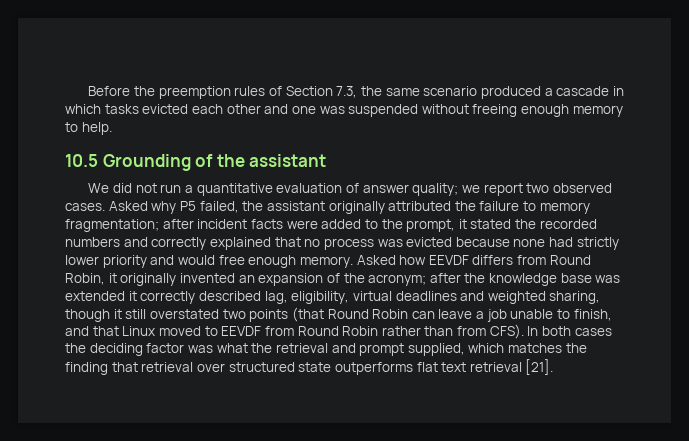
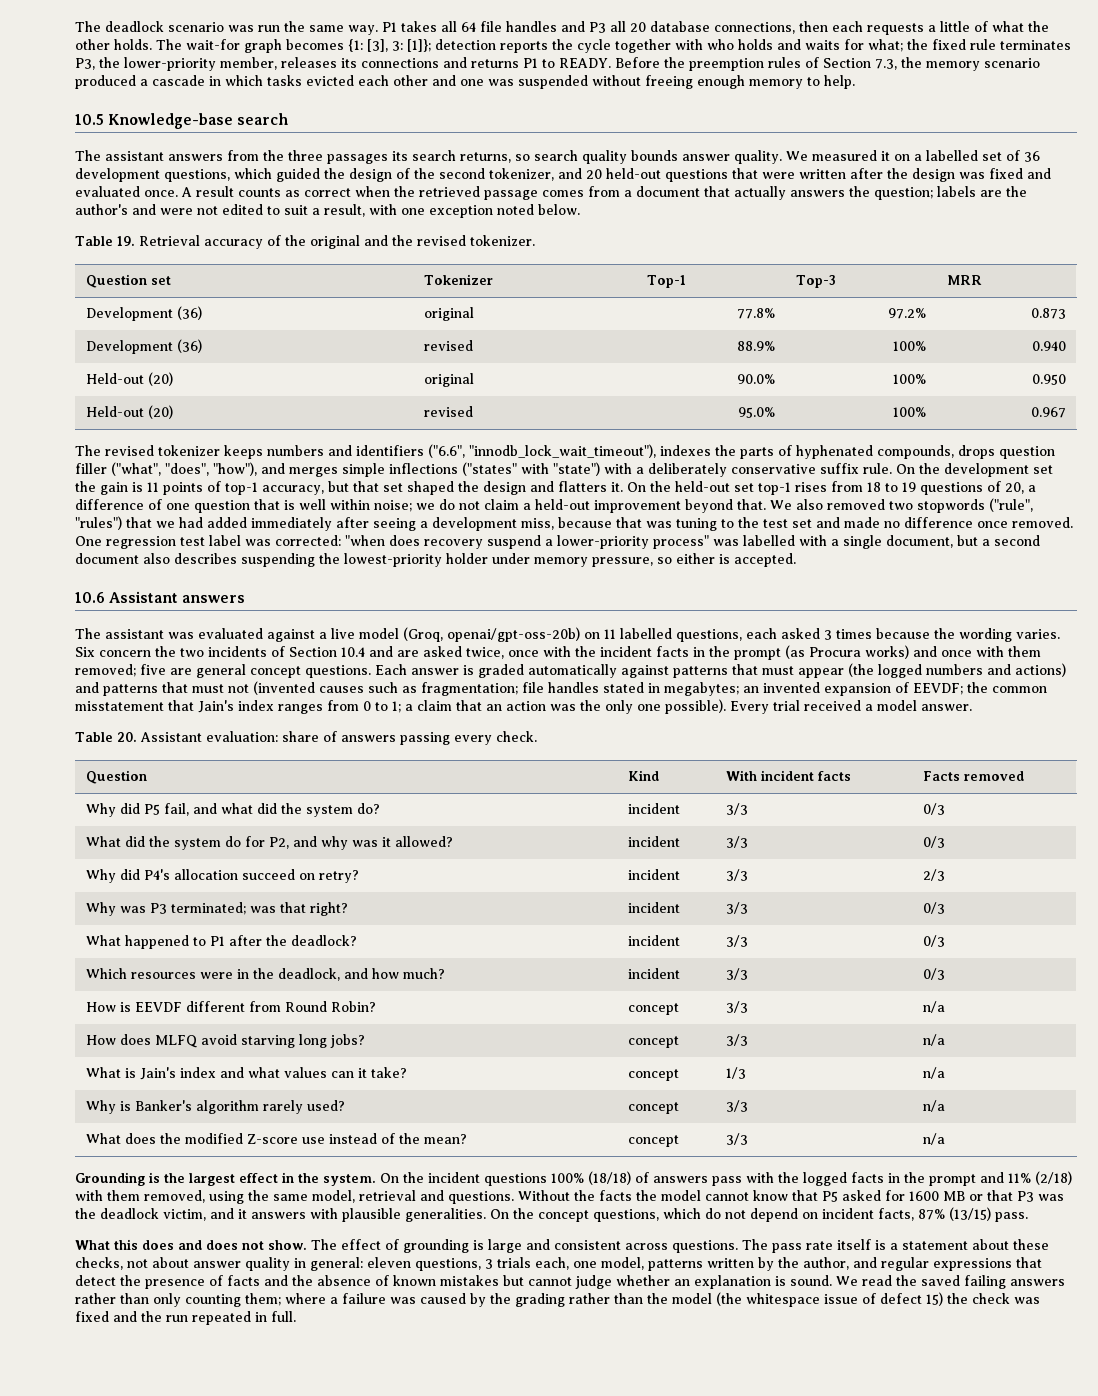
(88, 91) none -> [75,21,1049,35] [75,39,1071,53] [75,57,611,71] The deadlock scenario was run the same way. P1 takes all 64 file handles and P3 all 20 database connections, then each requests a little of what the other holds. The wait-for graph becomes {1: [3], 3: [1]}; detection reports the cycle together with who holds and waits for what; the fixed rule terminates P3, the lower-priority member, releases its connections and returns P1 to READY.
[385,88,420,96] same -> [926,61,980,71] memory
[102,154,327,171] [88,183,612,196] [65,201,590,214] [65,219,597,232] [65,237,619,250] [65,255,591,268] [65,273,621,286] [65,291,601,304] [65,307,612,322] [65,324,612,339] [65,343,587,356] [65,359,554,375] Grounding of the assistant // We did not run a quantitative evaluation of answer quality; we report two observed cases. Asked why P5 failed, the assistant originally attributed the failure to memory fragmentation; after incident facts were added to the prompt, it stated the recorded numbers and correctly explained that no process was evicted because none had strictly lower priority and would free enough memory. Asked how EEVDF differs from Round Robin, it originally invented an expansion of the acronym; after the knowledge base was extended it correctly described lag, eligibility, virtual deadlines and weighted sharing, though it still overstated two points (that Round Robin can leave a job unable to finish, and that Linux moved to EEVDF from Round Robin rather than from CFS). In both cases the deciding factor was what the retrieval and prompt supplied, which matches the finding that retrieval over structured state outperforms flat text retrieval [21]. -> [108,113,289,129] [75,150,1040,164] [75,168,1051,182] [75,186,1027,200] [75,204,580,218] [75,235,535,249] [85,274,171,288] [423,274,493,285] [646,275,686,288] [795,275,836,288] [946,275,982,285] [85,306,202,321] [423,307,474,321] [737,308,776,319] [888,308,927,319] [1031,308,1067,319] [85,339,202,354] [423,340,473,351] [737,341,776,351] [893,341,927,351] [1032,341,1067,351] [85,372,173,386] [423,373,474,387] [737,374,776,384] [893,374,927,384] [1032,374,1067,385] [85,405,173,419] [423,406,473,417] [738,407,776,418] [893,407,927,417] [1031,407,1067,418] [75,444,1055,459] [75,462,1053,477] [75,481,1036,495] [75,498,1033,513] [75,516,1073,531] [75,535,1040,549] [75,553,796,567] [75,591,246,603] [75,627,1060,642] [75,645,1041,660] [75,663,1066,678] [75,681,1047,696] [75,699,972,714] [75,731,537,745] [85,770,147,784] [627,770,659,781] [725,770,851,781] [922,771,1024,781] [85,803,380,817] [627,803,680,814] [725,803,748,815] [922,803,945,815] [85,836,453,850] [627,836,680,847] [725,836,748,848] [922,836,945,848] [85,869,359,883] [627,869,680,880] [725,869,748,881] [922,869,945,881] [85,902,348,916] [627,902,680,913] [725,902,748,914] [922,902,945,914] [85,935,357,949] [627,935,680,946] [725,935,748,947] [922,935,945,947] [85,968,445,981] [627,968,680,979] [725,968,748,980] [922,968,945,980] [85,1001,376,1012] [627,1003,679,1015] [725,1001,748,1013] [922,1001,945,1013] [85,1034,365,1048] [627,1036,679,1048] [725,1034,748,1046] [922,1034,945,1046] [85,1067,407,1080] [627,1069,679,1081] [725,1067,746,1079] [922,1067,945,1079] [85,1100,345,1114] [627,1102,679,1114] [725,1100,748,1112] [922,1100,945,1112] [85,1133,467,1144] [627,1135,679,1147] [725,1133,748,1145] [922,1133,945,1145] [75,1171,1072,1186] [75,1190,1064,1204] [75,1207,1028,1222] [75,1239,1049,1253] [75,1257,1042,1271] [75,1275,1065,1289] [75,1292,1040,1307] [75,1311,296,1325] Knowledge-base search // The assistant answers from the three passages its search returns, so search quality bounds answer quality. We measured it on a labelled set of 36 development questions, which guided the design of the second tokenizer, and 20 held-out questions that were written after the design was fixed and evaluated once. A result counts as correct when the retrieved passage comes from a document that actually answers the question; labels are the author's and were not edited to suit a result, with one exception noted below. // Table 19. Retrieval accuracy of the original and the revised tokenizer. // Question set | Tokenizer | Top-1 | Top-3 | MRR // Development (36) | original | 77.8% | 97.2% | 0.873 // Development (36) | revised | 88.9% | 100% | 0.940 // Held-out (20) | original | 90.0% | 100% | 0.950 // Held-out (20) | revised | 95.0% | 100% | 0.967 // The revised tokenizer keeps numbers and identifiers ("6.6", "innodb_lock_wait_timeout"), indexes the parts of hyphenated compounds, drops question filler ("what", "does", "how"), and merges simple inflections ("states" with "state") with a deliberately conservative suffix rule. On the development set the gain is 11 points of top-1 accuracy, but that set shaped the design and flatters it. On the held-out set top-1 rises from 18 to 19 questions of 20, a difference of one question that is well within noise; we do not claim a held-out improvement beyond that. We also removed two stopwords ("rule", "rules") that we had added immediately after seeing a development miss, because that was tuning to the test set and made no difference once removed. One regression test label was corrected: "when does recovery suspend a lower-priority process" was labelled with a single document, but a second document also describes suspending the lowest-priority holder under memory pressure, so either is accepted. // 10.6 Assistant answers // The assistant was evaluated against a live model (Groq, openai/gpt-oss-20b) on 11 labelled questions, each asked 3 times because the wording varies. Six concern the two incidents of Section 10.4 and are asked twice, once with the incident facts in the prompt (as Procura works) and once with them removed; five are general concept questions. Each answer is graded automatically against patterns that must appear (the logged numbers and actions) and patterns that must not (invented causes such as fragmentation; file handles stated in megabytes; an invented expansion of EEVDF; the common misstatement that Jain's index ranges from 0 to 1; a claim that an action was the only one possible). Every trial received a model answer. // Table 20. Assistant evaluation: share of answers passing every check. // Question | Kind | With incident facts | Facts removed // Why did P5 fail, and what did the system do? | incident | 3/3 | 0/3 // What did the system do for P2, and why was it allowed? | incident | 3/3 | 0/3 // Why did P4's allocation succeed on retry? | incident | 3/3 | 2/3 // Why was P3 terminated; was that right? | incident | 3/3 | 0/3 // What happened to P1 after the deadlock? | incident | 3/3 | 0/3 // Which resources were in the deadlock, and how much? | incident | 3/3 | 0/3 // How is EEVDF different from Round Robin? | concept | 3/3 | n/a // How does MLFQ avoid starving long jobs? | concept | 3/3 | n/a // What is Jain's index and what values can it take? | concept | 1/3 | n/a // Why is Banker's algorithm rarely used? | concept | 3/3 | n/a // What does the modified Z-score use instead of the mean? | concept | 3/3 | n/a // Grounding is the largest effect in the system. On the incident questions 100% (18/18) of answers pass with the logged facts in the prompt and 11% (2/18) with them removed, using the same model, retrieval and questions. Without the facts the model cannot know that P5 asked for 1600 MB or that P3 was the deadlock victim, and it answers with plausible generalities. On the concept questions, which do not depend on incident facts, 87% (13/15) pass. // What this does and does not show. The effect of grounding is large and consistent across questions. The pass rate itself is a statement about these checks, not about answer quality in general: eleven questions, 3 trials each, one model, patterns written by the author, and regular expressions that detect the presence of facts and the absence of known mistakes but cannot judge whether an explanation is sound. We read the saved failing answers rather than only counting them; where a failure was caused by the grading rather than the model (the whitespace issue of defect 15) the check was fixed and the run repeated in full.

